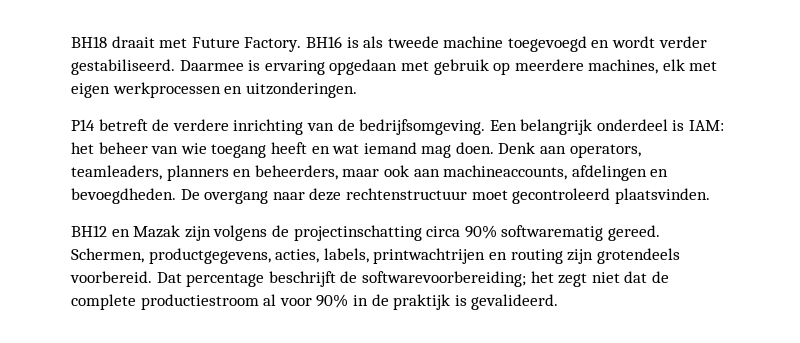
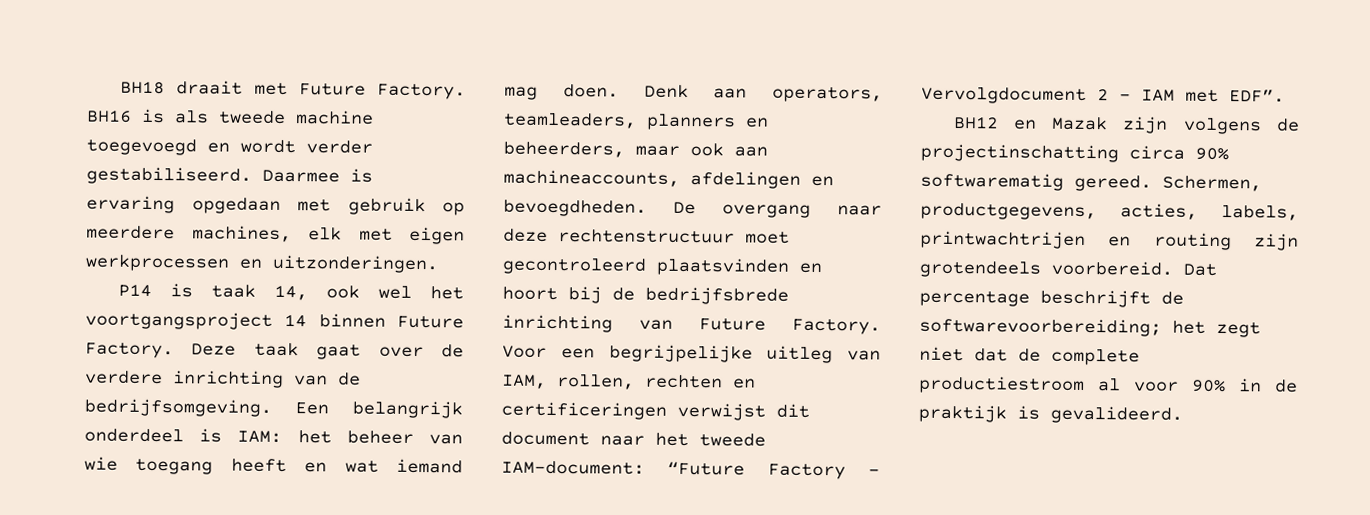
[98,119,148,131] betreft -> [169,283,464,301] [85,311,464,330] [85,342,424,360] is taak 14, ook wel het voortgangsproject 14 binnen Future Factory. Deze taak gaat over
[614,188,710,204] plaatsvinden. -> [656,257,822,276] [502,286,789,305] [502,314,881,335] [502,344,881,364] [502,374,756,390] [501,401,810,421] [501,431,766,447] [501,460,880,480] [921,86,1285,105] plaatsvinden en hoort bij de bedrijfsbrede inrichting van Future Factory. Voor een begrijpelijke uitleg van IAM, rollen, rechten en certificeringen verwijst dit document naar het tweede IAM-document: “Future Factory – Vervolgdocument 2 – IAM met EDF”.

